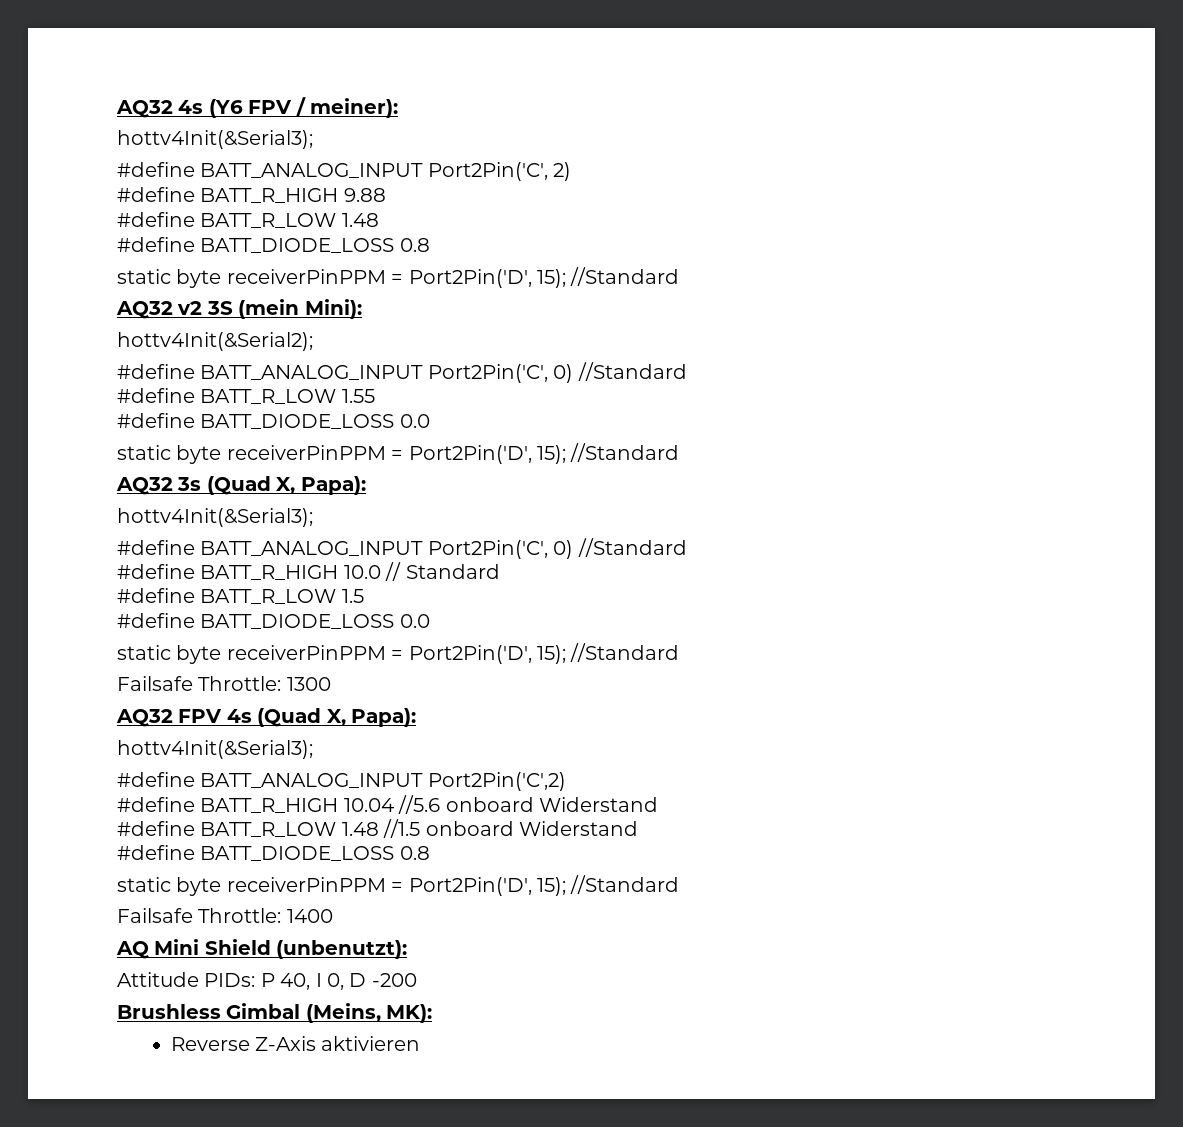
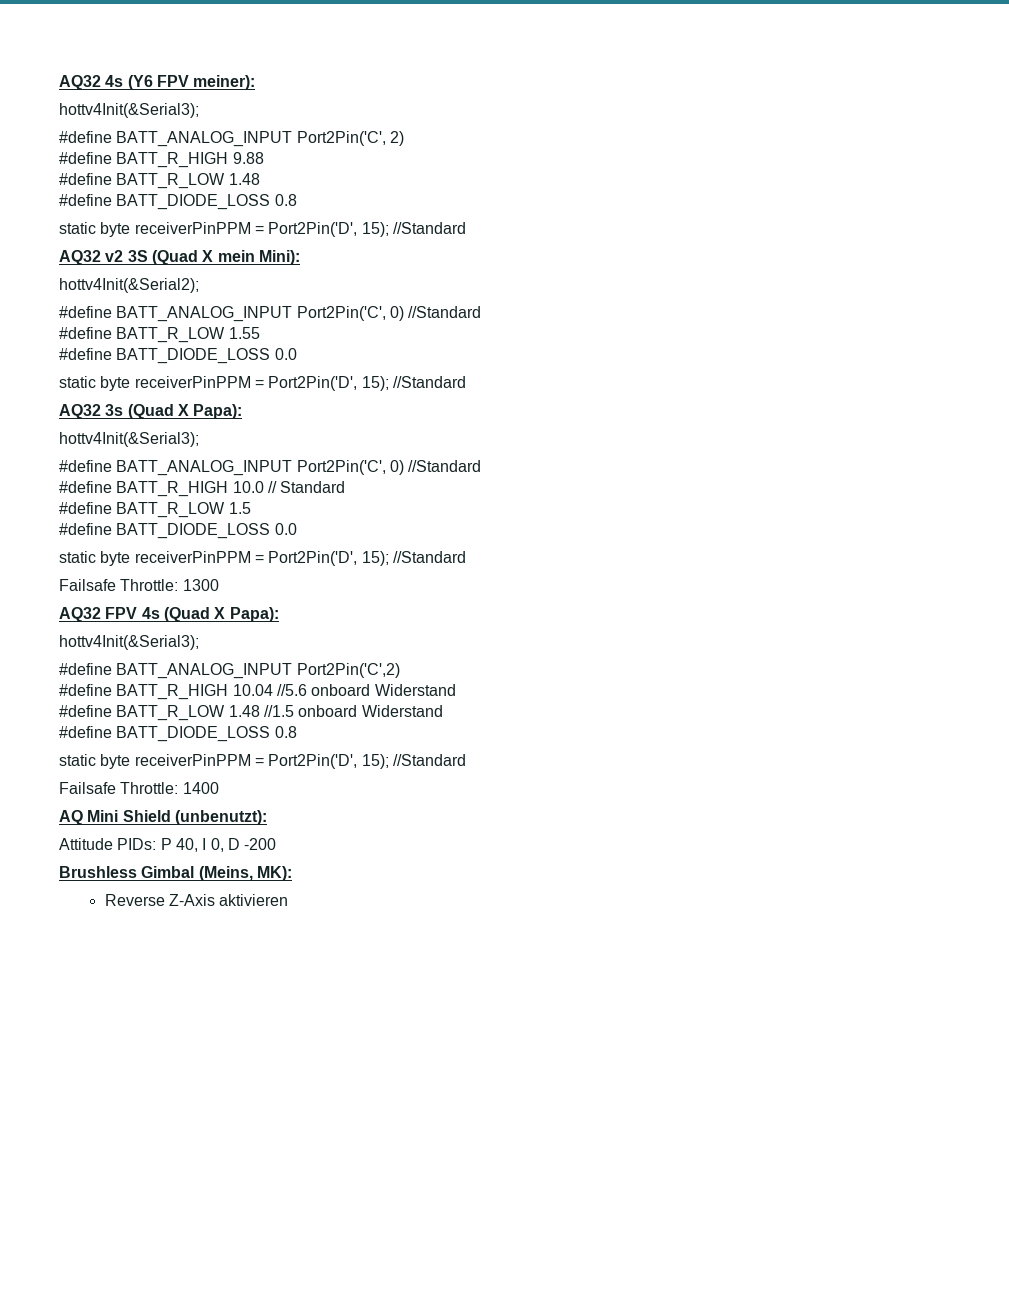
[295,97,306,116] / -> (189, 81) none
[238,299,300,319] (mein -> [151,250,255,265] (Quad X mein
[276,477,296,494] X, -> [177,404,189,416] X
[326,709,346,726] X, -> [214,607,226,619] X

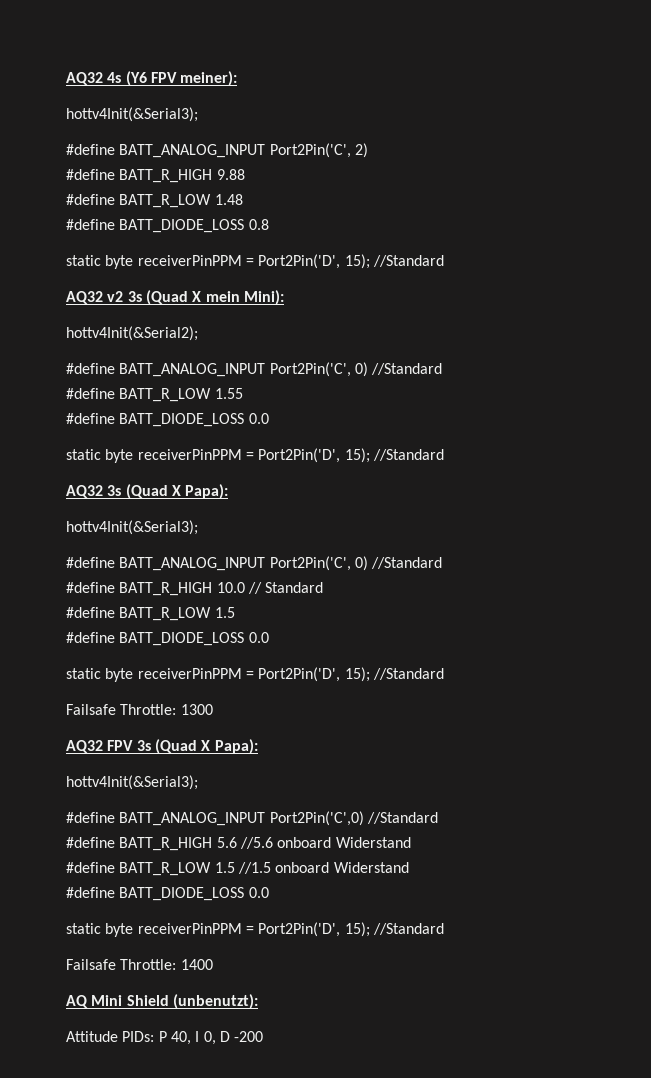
[127,250,148,262] 3S -> [127,291,142,302] 3s
[141,607,279,622] [59,635,199,650] [59,663,400,679] [59,684,273,700] 4s (Quad X Papa): // hottv4Init(&Serial3); // #define BATT_ANALOG_INPUT Port2Pin('C',2) // #define BATT_R_HIGH 10.04 -> [136,739,258,754] [66,775,198,790] [66,811,438,826] [66,837,237,851] 3s (Quad X Papa): // hottv4Init(&Serial3); // #define BATT_ANALOG_INPUT Port2Pin('C',0) //Standard // #define BATT_R_HIGH 5.6
[228,705,260,717] 1.48 -> [214,862,235,873] 1.5
[274,726,297,738] 0.8 -> [248,887,269,898] 0.0
[59,866,292,881] [104,894,289,906] // Brushless Gimbal (Meins, MK): // Reverse Z-Axis aktivieren -> (264, 1036) none

